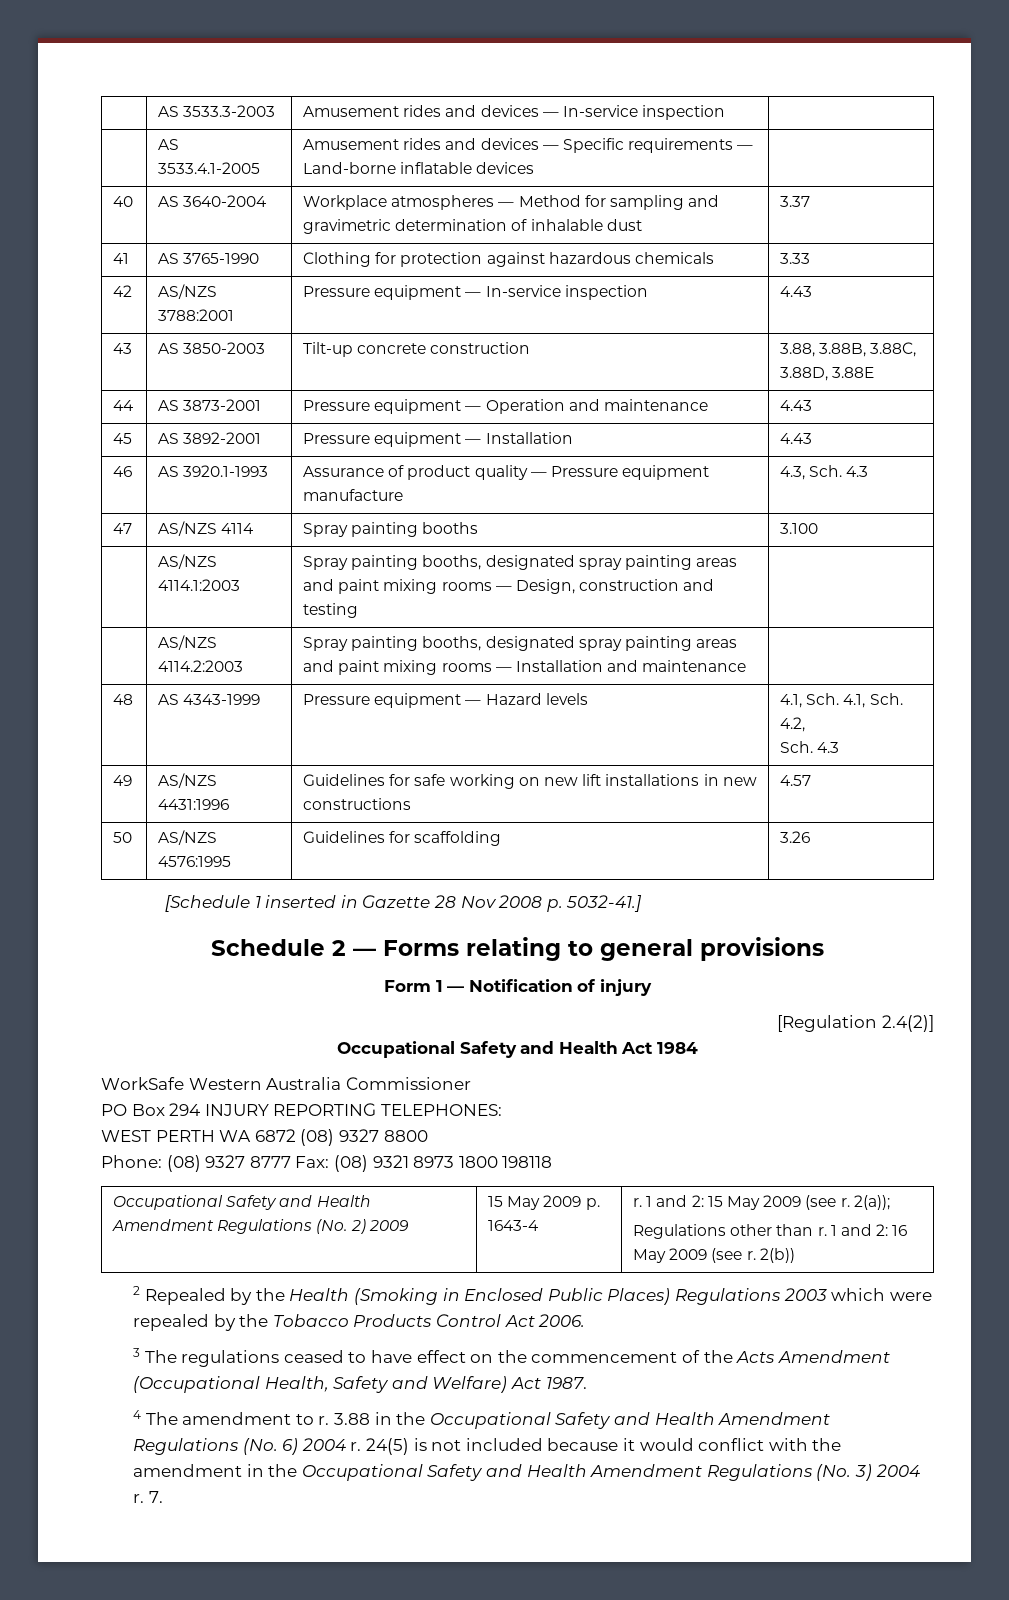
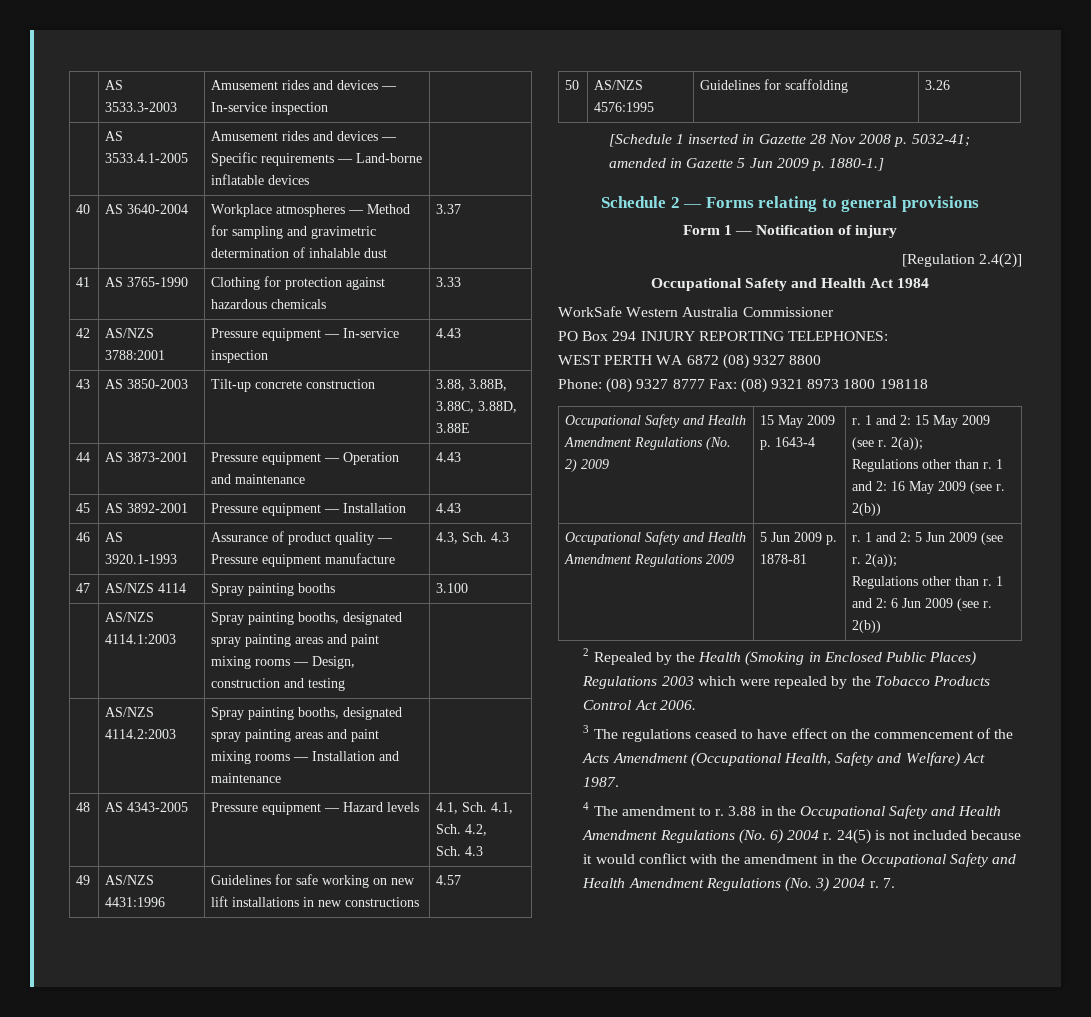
[183,694,261,705] 4343-1999 -> [127,802,189,812] 4343-2005
[566,895,643,912] 5032-41.] -> [911,134,970,147] [608,158,885,171] 5032-41; amended in Gazette 5 Jun 2009 p. 1880-1.]
(795, 1255) none -> [565,531,747,545] [564,554,735,567] [760,532,838,545] [760,554,808,564] [852,532,1004,545] [852,554,898,567] [852,576,1004,589] [852,598,993,611] [852,620,882,633] // Occupational Safety and Health Amendment Regulations 2009 | 5 Jun 2009 p. 1878-81 | r. 1 and 2: 5 Jun 2009 (see r. 2(a)); // Regulations other than r. 1 and 2: 6 Jun 2009 (see r. 2(b))

